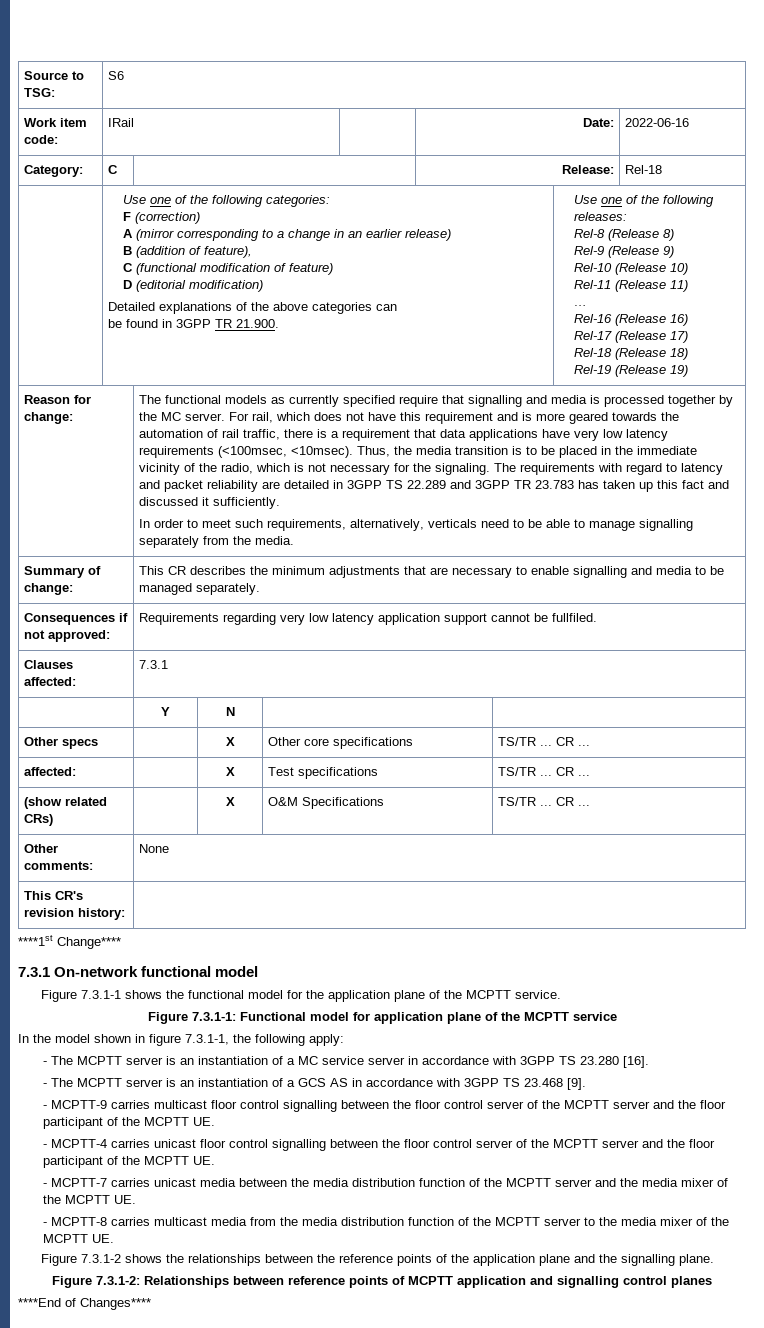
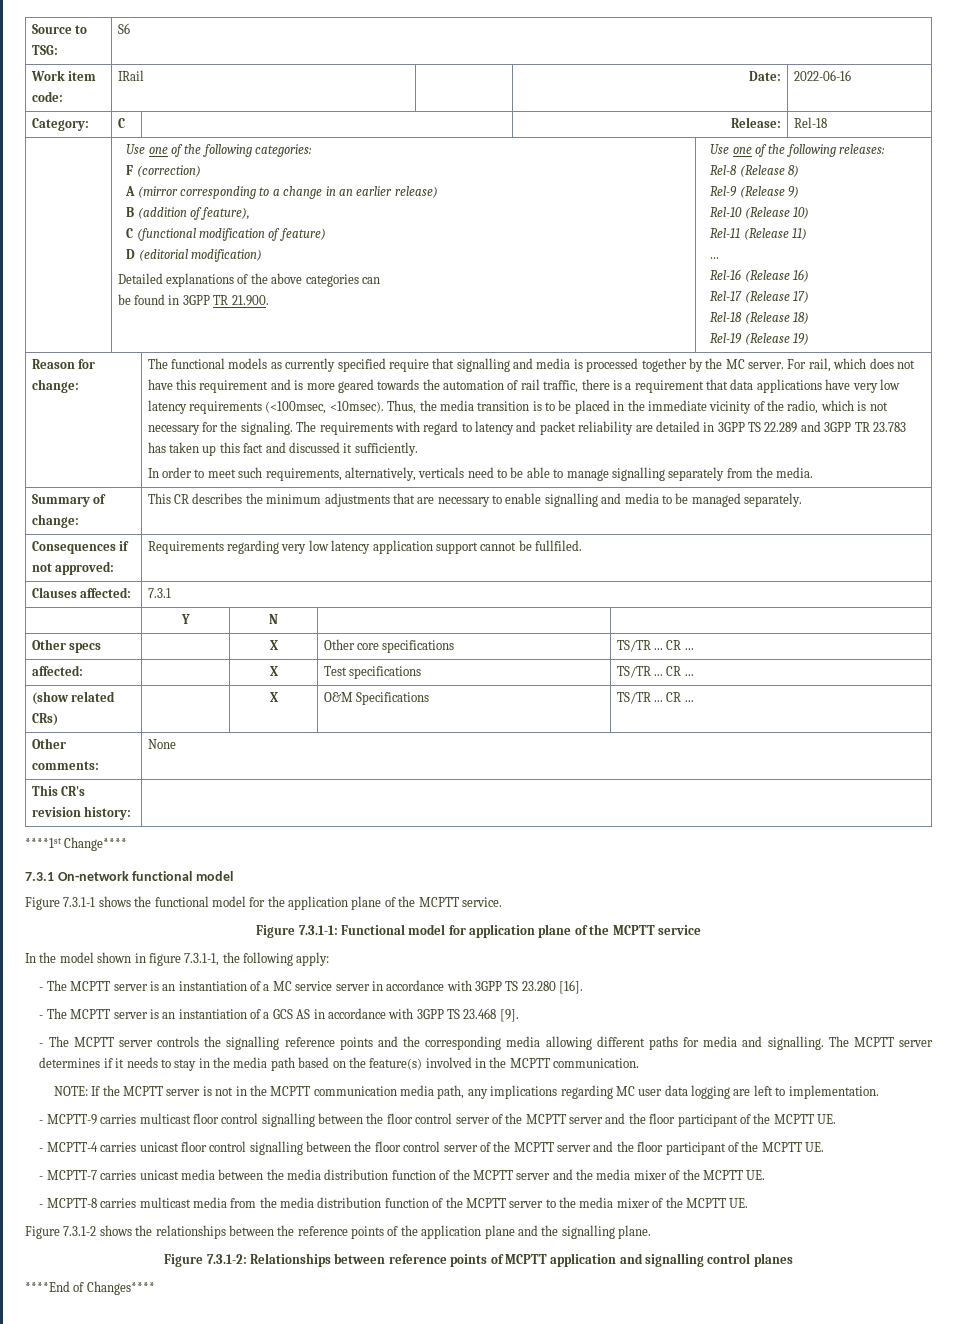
(586, 1084) none -> [39,1036,933,1050] [39,1057,640,1071] [53,1085,879,1099] // - The MCPTT server controls the signalling reference points and the corresponding media allowing different paths for media and signalling. The MCPTT server determines if it needs to stay in the media path based on the feature(s) involved in the MCPTT communication. // NOTE: If the MCPTT server is not in the MCPTT communication media path, any implications regarding MC user data logging are left to implementation.

